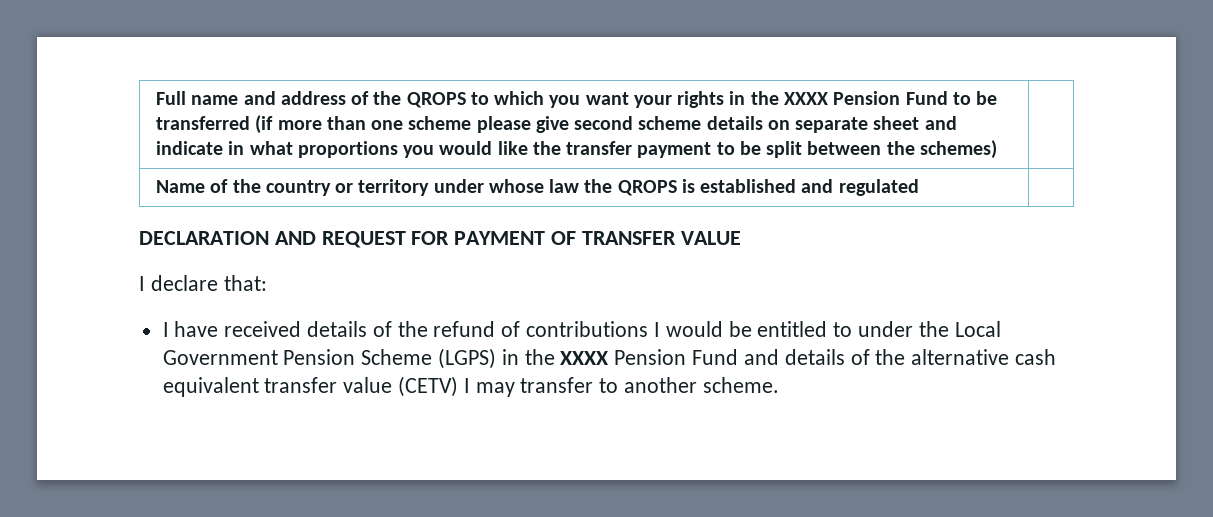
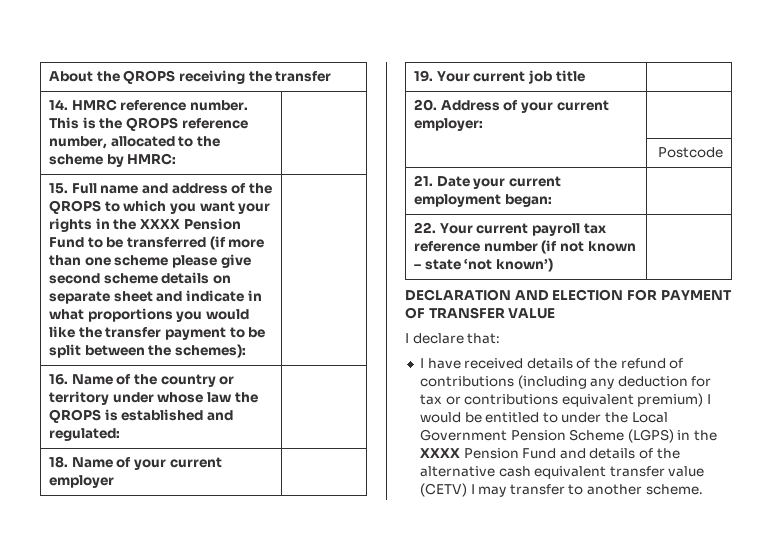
(155, 98) none -> [49,70,332,84] [49,99,248,111] [49,117,248,131] [49,136,220,149] [49,153,177,167] [49,183,69,194] About the QROPS receiving the transfer // 14. HMRC reference number. This is the QROPS reference number, allocated to the scheme by HMRC: | // 15.
[919,140,997,159] schemes) | // -> [174,344,246,358] [49,374,69,385] schemes): | // 16.
[838,179,919,196] regulated -> [49,428,121,441] [49,456,222,470] [49,475,115,488] [414,70,585,84] [414,99,609,113] [414,118,484,131] [657,147,723,158] [414,175,561,189] [414,194,552,207] [414,222,606,236] [414,240,636,254] [414,258,553,272] regulated: | // 18. Name of your current employer | // 19. Your current job title | // 20. Address of your current employer: | // | Postcode // 21. Date your current employment began: | // 22. Your current payroll tax reference number (if not known – state ‘not known’)
[321,231,406,248] REQUEST -> [552,289,624,301] ELECTION
(649, 329) none -> [517,375,712,389] [419,393,704,407] (including any deduction for tax or contributions equivalent premium)

